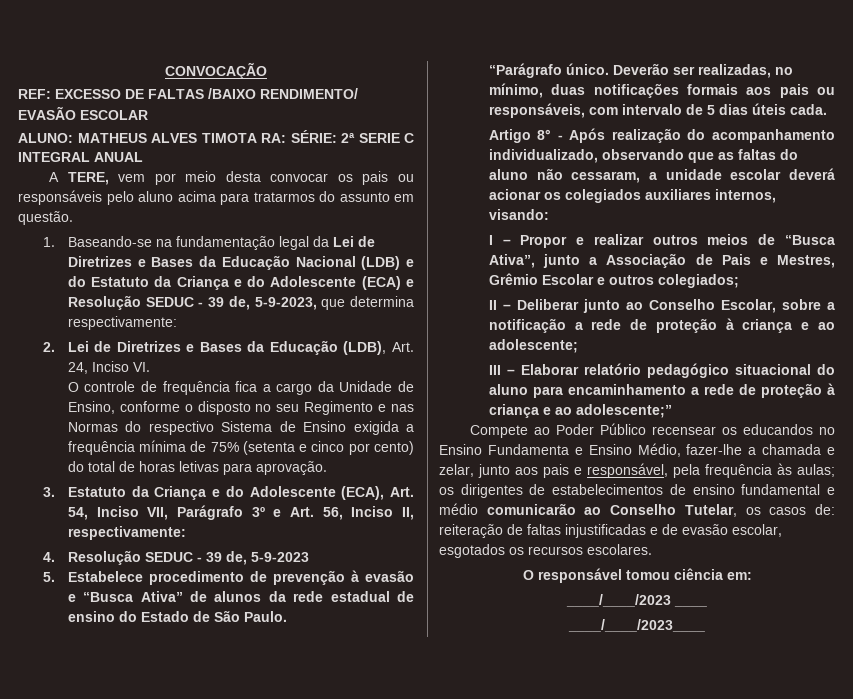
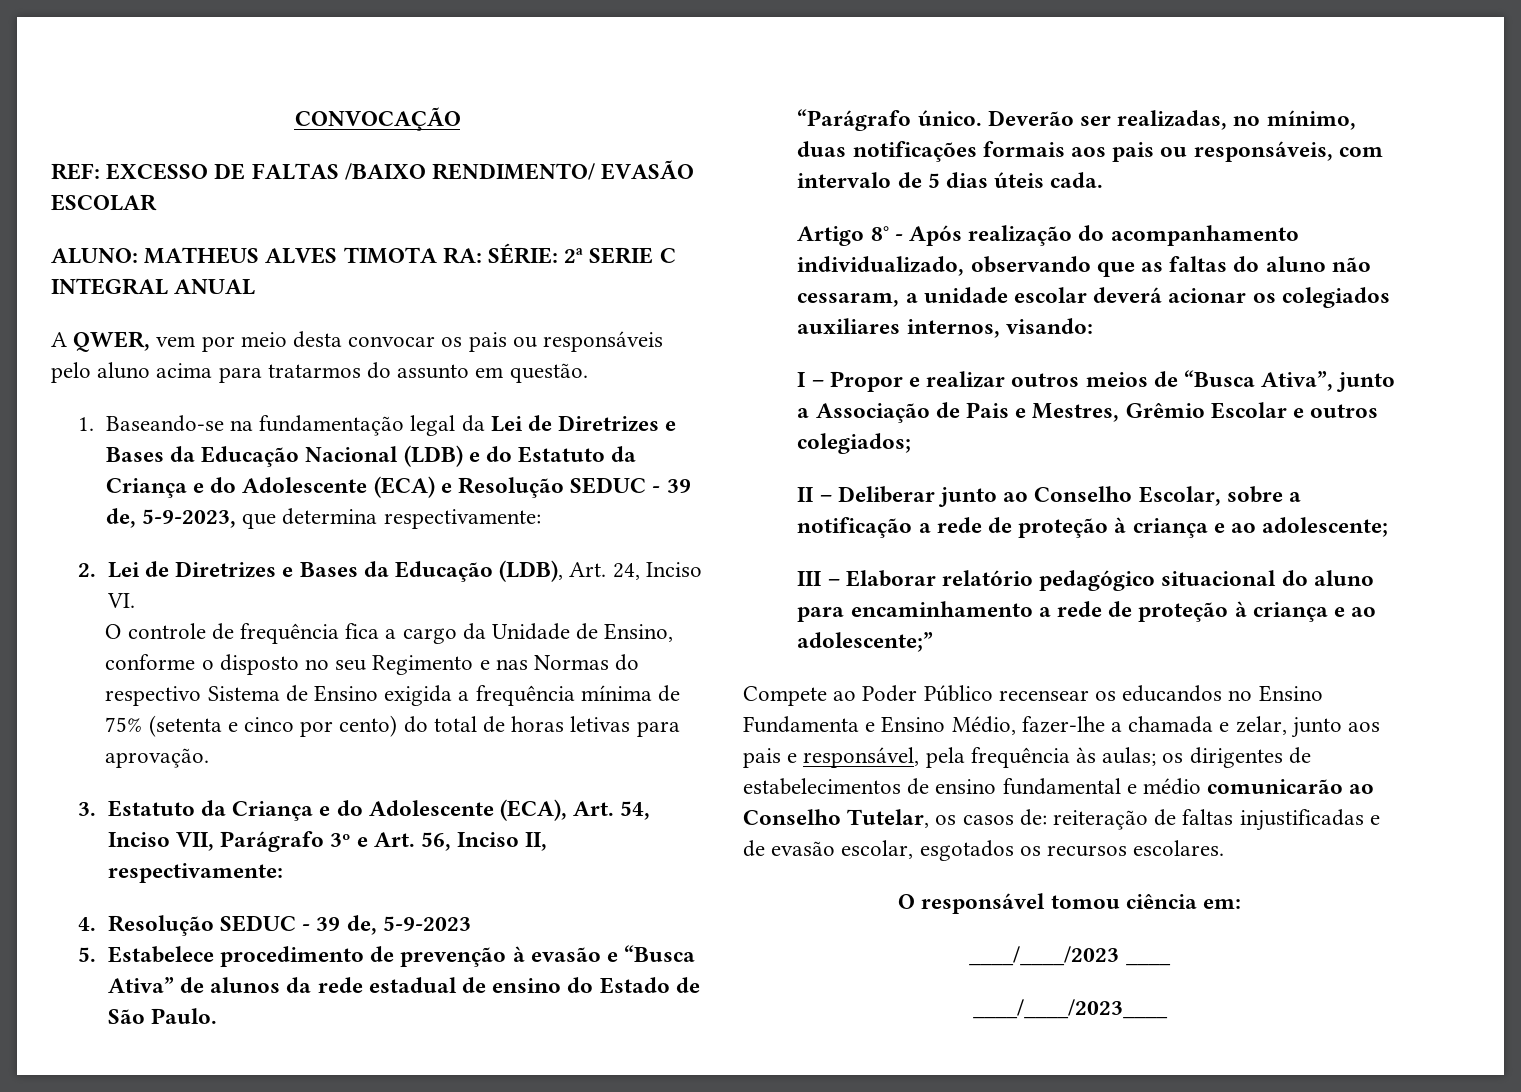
[67,172,109,185] TERE, -> [73,331,151,352] QWER,

